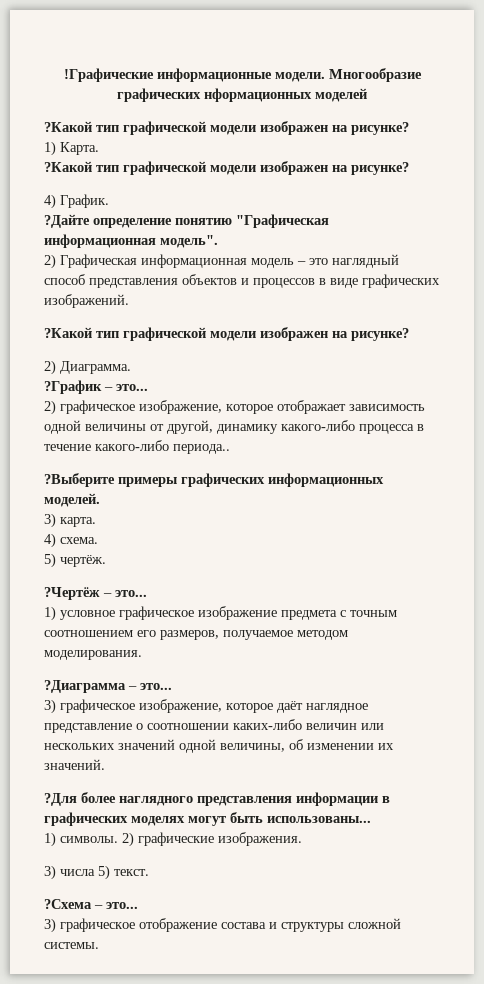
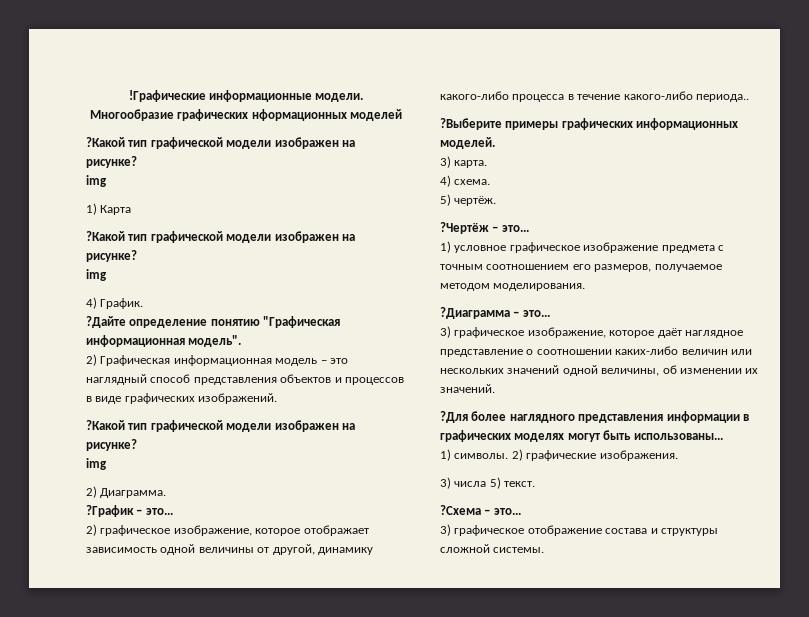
[44,141,99,156] [44,161,409,175] // 1) Карта. // ?Какой тип графической модели изображен на рисунке? -> [86,175,107,187] [86,203,132,215] [86,231,355,243] [86,250,137,262] [86,269,107,281] // img // 1) Карта // ?Какой тип графической модели изображен на рисунке? // img
(409, 334) none -> [86,458,107,470] // img

